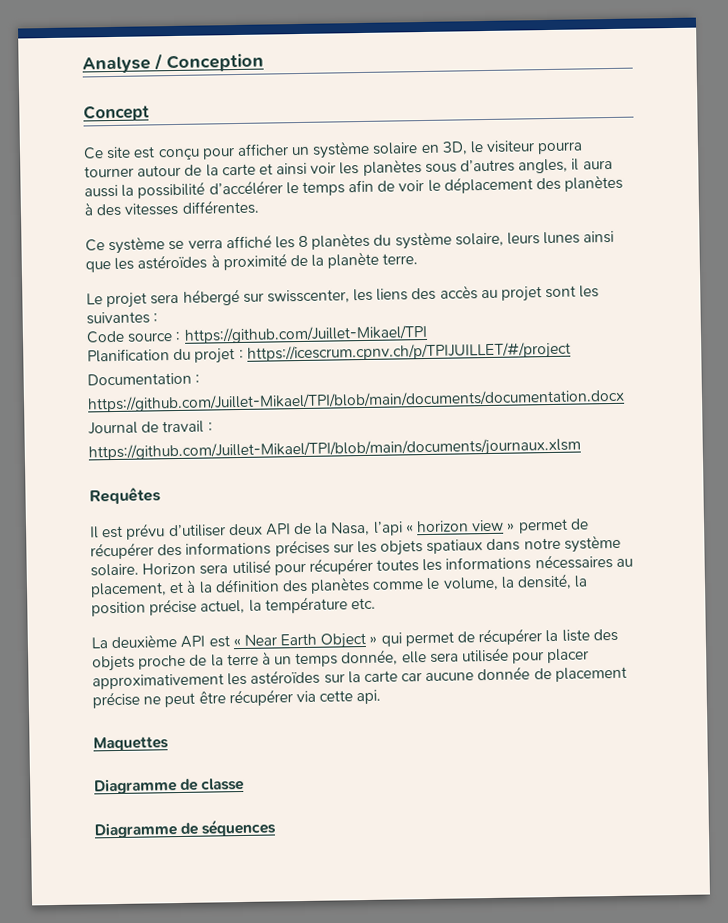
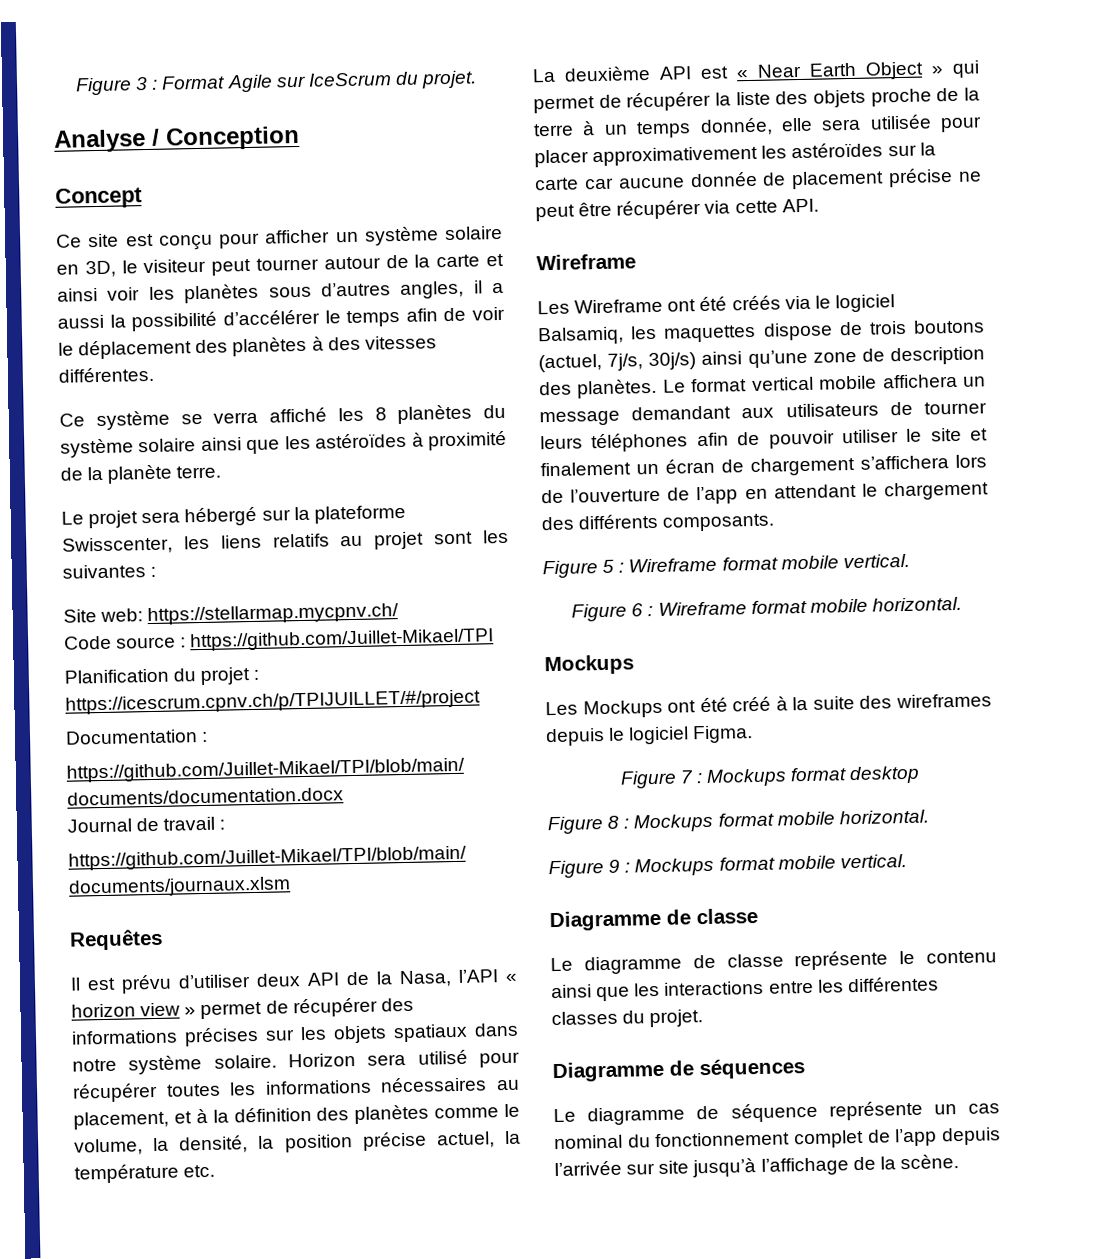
(82, 65) none -> [74,70,478,96] Figure 3 : Format Agile sur IceScrum du projet. //
[537,141,584,155] pourra -> [211,258,252,276] peut
[582,159,613,170] aura -> [492,282,504,294] a
[454,231,581,247] solaire, leurs lunes -> [138,438,197,453] solaire
[266,285,478,304] swisscenter, les liens des accès -> [293,504,406,524] [62,533,330,555] la plateforme Swisscenter, les liens relatifs
(159, 318) none -> [63,603,400,626] // Site web: https://stellarmap.mycpnv.ch/
[372,521,403,536] l’api -> [458,969,499,983] l’API
[356,689,382,705] [93,736,169,752] [94,777,245,795] [94,818,277,839] api. // Maquettes // Diagramme de classe // Diagramme de séquences -> [781,198,819,213] [536,253,636,271] [537,294,895,315] [538,319,985,346] [538,346,985,373] [539,373,987,399] [539,401,987,427] [540,427,988,453] [540,454,987,477] [541,481,989,505] [541,513,776,532] [542,553,910,579] [571,596,962,622] [544,654,634,676] [545,693,992,719] [545,725,754,747] [619,765,921,789] [547,809,929,835] [548,854,907,879] [549,907,758,932] [550,950,997,975] [551,976,939,1002] [551,1009,704,1028] [552,1058,805,1083] [553,1100,1001,1126] [554,1127,1001,1150] [554,1154,959,1178] API. // Wireframe // Les Wireframe ont été créés via le logiciel Balsamiq, les maquettes dispose de trois boutons (actuel, 7j/s, 30j/s) ainsi qu’une zone de description des planètes. Le format vertical mobile affichera un message demandant aux utilisateurs de tourner leurs téléphones afin de pouvoir utiliser le site et finalement un écran de chargement s’affichera lors de l’ouverture de l’app en attendant le chargement des différents composants. // Figure 5 : Wireframe format mobile vertical. // Figure 6 : Wireframe format mobile horizontal. // Mockups // Les Mockups ont été créé à la suite des wireframes depuis le logiciel Figma. // Figure 7 : Mockups format desktop // Figure 8 : Mockups format mobile horizontal. // Figure 9 : Mockups format mobile vertical. // Diagramme de classe // Le diagramme de classe représente le contenu ainsi que les interactions entre les différentes classes du projet. // Diagramme de séquences // Le diagramme de séquence représente un cas nominal du fonctionnement complet de l’app depuis l’arrivée sur site jusqu’à l’affichage de la scène.

